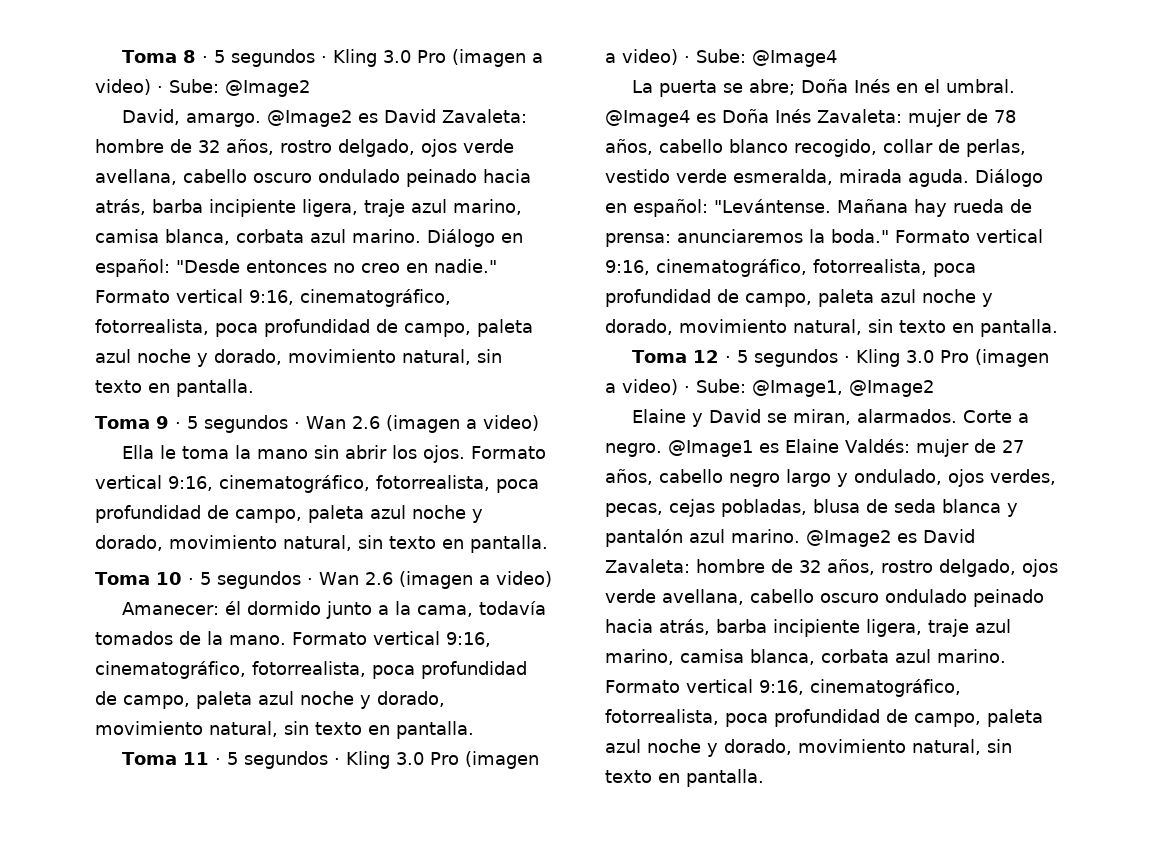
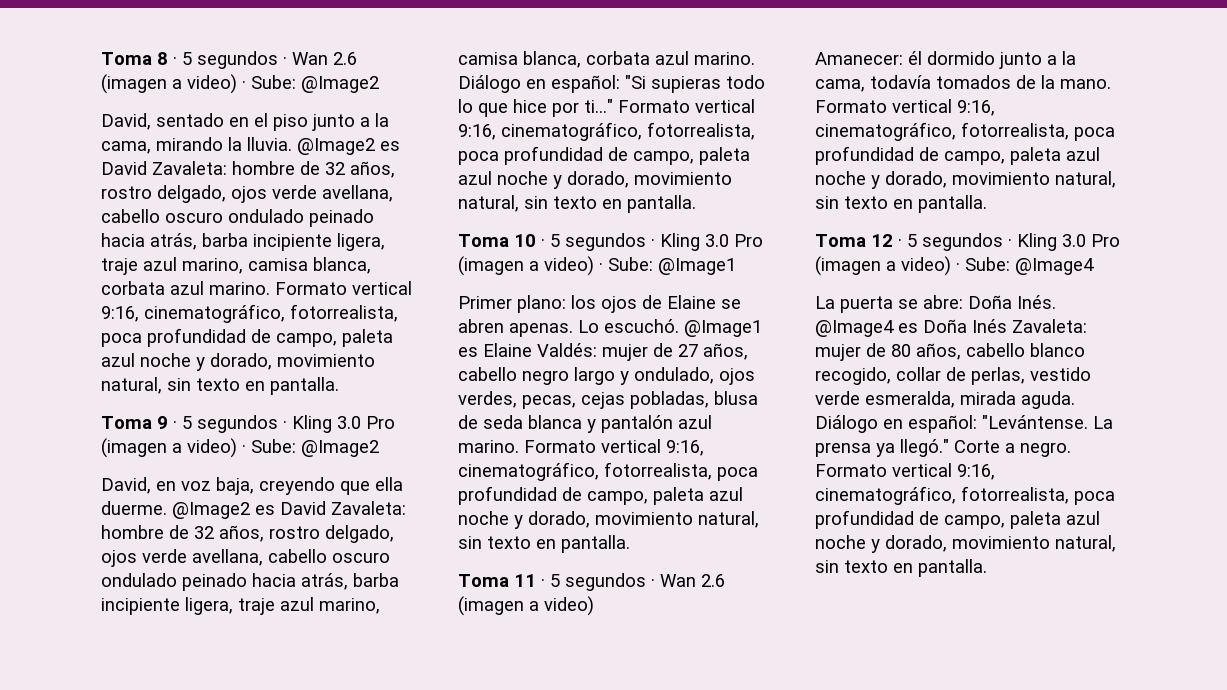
[333,49,544,67] [95,79,310,97] [122,109,528,127] [95,139,514,157] [95,169,531,187] [95,199,522,217] [95,229,523,247] [95,259,497,277] [95,289,451,307] [95,319,533,337] [95,349,502,367] [95,379,254,397] [95,415,539,433] [122,445,547,463] [95,475,539,493] [95,505,483,523] [95,535,548,553] [95,571,552,589] [122,601,547,619] [95,631,491,647] [95,661,527,679] [95,691,445,709] [95,721,474,739] [122,751,540,769] [605,49,837,67] [632,79,1016,97] [605,109,1016,127] [605,139,1026,157] [605,169,1043,187] [605,199,1032,217] [605,229,1043,247] [605,259,976,277] [605,289,993,307] [605,319,1058,337] [632,349,1050,367] [605,379,934,397] [632,409,1030,427] [605,439,1024,457] [605,469,1056,487] [605,499,1018,517] [605,529,800,547] Kling 3.0 Pro (imagen a video) · Sube: @Image2 // David, amargo. @Image2 es David Zavaleta: hombre de 32 años, rostro delgado, ojos verde avellana, cabello oscuro ondulado peinado hacia atrás, barba incipiente ligera, traje azul marino, camisa blanca, corbata azul marino. Diálogo en español: "Desde entonces no creo en nadie." Formato vertical 9:16, cinematográfico, fotorrealista, poca profundidad de campo, paleta azul noche y dorado, movimiento natural, sin texto en pantalla. // Toma 9 · 5 segundos · Wan 2.6 (imagen a video) // Ella le toma la mano sin abrir los ojos. Formato vertical 9:16, cinematográfico, fotorrealista, poca profundidad de campo, paleta azul noche y dorado, movimiento natural, sin texto en pantalla. // Toma 10 · 5 segundos · Wan 2.6 (imagen a video) // Amanecer: él dormido junto a la cama, todavía tomados de la mano. Formato vertical 9:16, cinematográfico, fotorrealista, poca profundidad de campo, paleta azul noche y dorado, movimiento natural, sin texto en pantalla. // Toma 11 · 5 segundos · Kling 3.0 Pro (imagen a video) · Sube: @Image4 // La puerta se abre; Doña Inés en el umbral. @Image4 es Doña Inés Zavaleta: mujer de 78 años, cabello blanco recogido, collar de perlas, vestido verde esmeralda, mirada aguda. Diálogo en español: "Levántense. Mañana hay rueda de prensa: anunciaremos la boda." Formato vertical 9:16, cinematográfico, fotorrealista, poca profundidad de campo, paleta azul noche y dorado, movimiento natural, sin texto en pantalla. // Toma 12 · 5 segundos · Kling 3.0 Pro (imagen a video) · Sube: @Image1, @Image2 // Elaine y David se miran, alarmados. Corte a negro. @Image1 es Elaine Valdés: mujer de 27 años, cabello negro largo y ondulado, ojos verdes, pecas, cejas pobladas, blusa de seda blanca y pantalón azul marino. -> [292,52,357,65] [101,74,379,94] [101,113,389,131] [101,137,292,154] Wan 2.6 (imagen a video) · Sube: @Image2 // David, sentado en el piso junto a la cama, mirando la lluvia.
(764, 778) none -> [101,415,395,433] [101,438,379,458] [101,477,403,495] [101,501,406,519] [101,525,394,543] [101,549,390,567] [101,573,399,591] [101,597,380,615] [458,51,755,68] [458,75,765,93] [458,99,755,117] [458,122,755,141] [458,146,750,165] [458,171,732,189] [458,195,696,213] [458,233,763,251] [458,256,736,276] [458,295,741,313] [458,319,762,337] [458,343,748,361] [458,367,755,385] [458,391,758,409] [458,415,712,433] [458,439,704,456] [458,462,758,481] [458,486,743,505] [458,511,759,529] [458,535,630,553] [458,573,725,591] [458,596,594,616] [815,51,1076,69] [815,75,1111,92] [815,99,995,116] [815,122,1115,141] [815,146,1100,165] [815,171,1116,189] [815,195,987,213] [815,233,1120,251] [815,256,1094,276] [815,295,1056,313] [815,319,1087,337] [815,343,1085,361] [815,367,1091,385] [815,391,1075,409] [815,415,1113,433] [815,439,1071,457] [815,463,995,480] [815,486,1115,505] [815,510,1100,529] [815,535,1116,553] [815,559,987,577] // Toma 9 · 5 segundos · Kling 3.0 Pro (imagen a video) · Sube: @Image2 // David, en voz baja, creyendo que ella duerme. @Image2 es David Zavaleta: hombre de 32 años, rostro delgado, ojos verde avellana, cabello oscuro ondulado peinado hacia atrás, barba incipiente ligera, traje azul marino, camisa blanca, corbata azul marino. Diálogo en español: "Si supieras todo lo que hice por ti…" Formato vertical 9:16, cinematográfico, fotorrealista, poca profundidad de campo, paleta azul noche y dorado, movimiento natural, sin texto en pantalla. // Toma 10 · 5 segundos · Kling 3.0 Pro (imagen a video) · Sube: @Image1 // Primer plano: los ojos de Elaine se abren apenas. Lo escuchó. @Image1 es Elaine Valdés: mujer de 27 años, cabello negro largo y ondulado, ojos verdes, pecas, cejas pobladas, blusa de seda blanca y pantalón azul marino. Formato vertical 9:16, cinematográfico, fotorrealista, poca profundidad de campo, paleta azul noche y dorado, movimiento natural, sin texto en pantalla. // Toma 11 · 5 segundos · Wan 2.6 (imagen a video) // Amanecer: él dormido junto a la cama, todavía tomados de la mano. Formato vertical 9:16, cinematográfico, fotorrealista, poca profundidad de campo, paleta azul noche y dorado, movimiento natural, sin texto en pantalla. // Toma 12 · 5 segundos · Kling 3.0 Pro (imagen a video) · Sube: @Image4 // La puerta se abre: Doña Inés. @Image4 es Doña Inés Zavaleta: mujer de 80 años, cabello blanco recogido, collar de perlas, vestido verde esmeralda, mirada aguda. Diálogo en español: "Levántense. La prensa ya llegó." Corte a negro. Formato vertical 9:16, cinematográfico, fotorrealista, poca profundidad de campo, paleta azul noche y dorado, movimiento natural, sin texto en pantalla.

